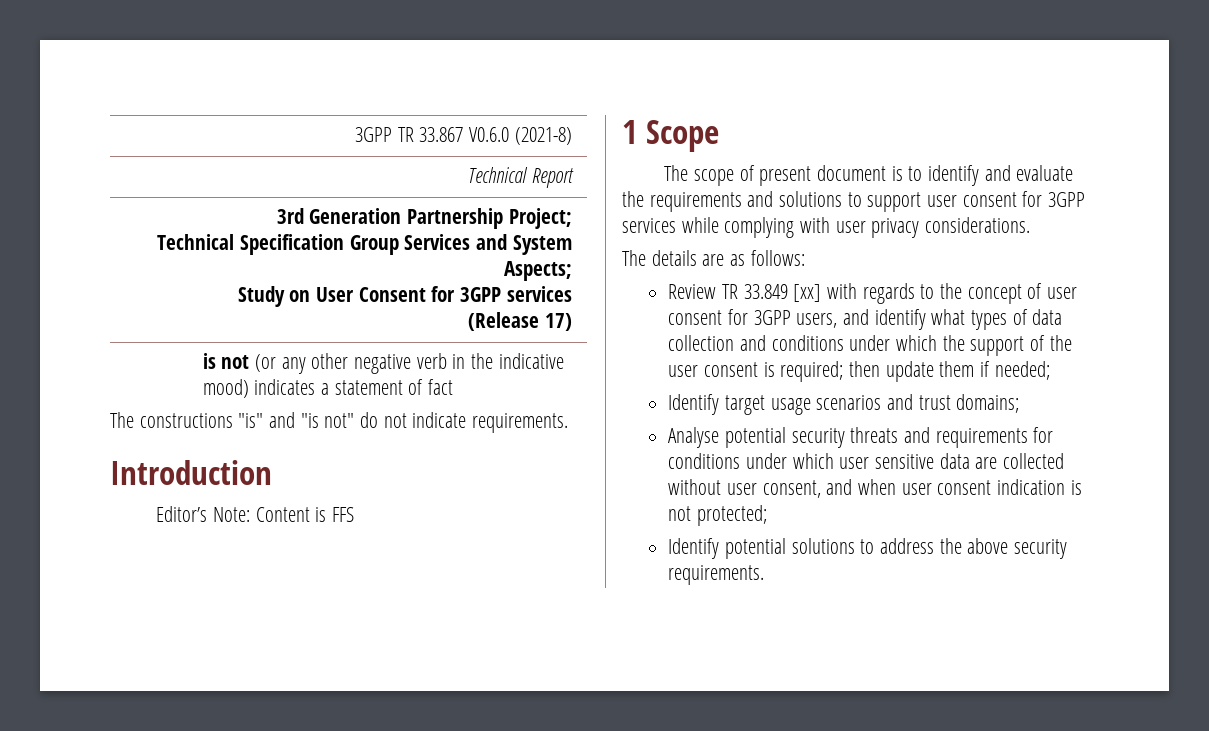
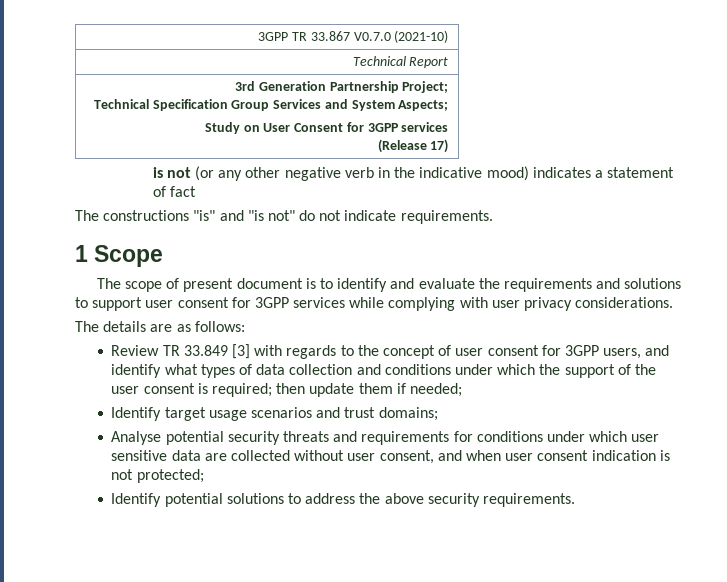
[468,127,572,145] V0.6.0 (2021-8) -> [353,30,449,43] V0.7.0 (2021-10)
[110,460,272,485] [156,506,355,522] // Introduction // Editor’s Note: Content is FFS -> (493, 217) none
[793,284,822,302] [xx] -> [232,344,251,359] [3]

